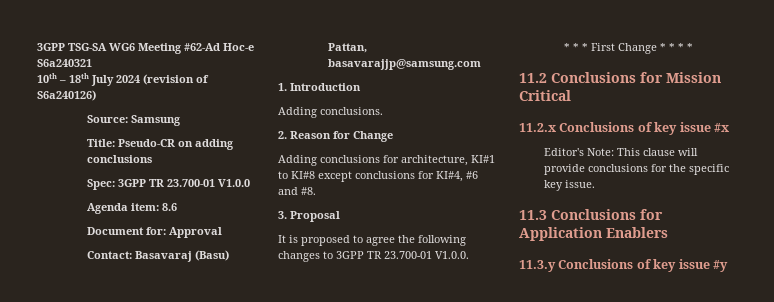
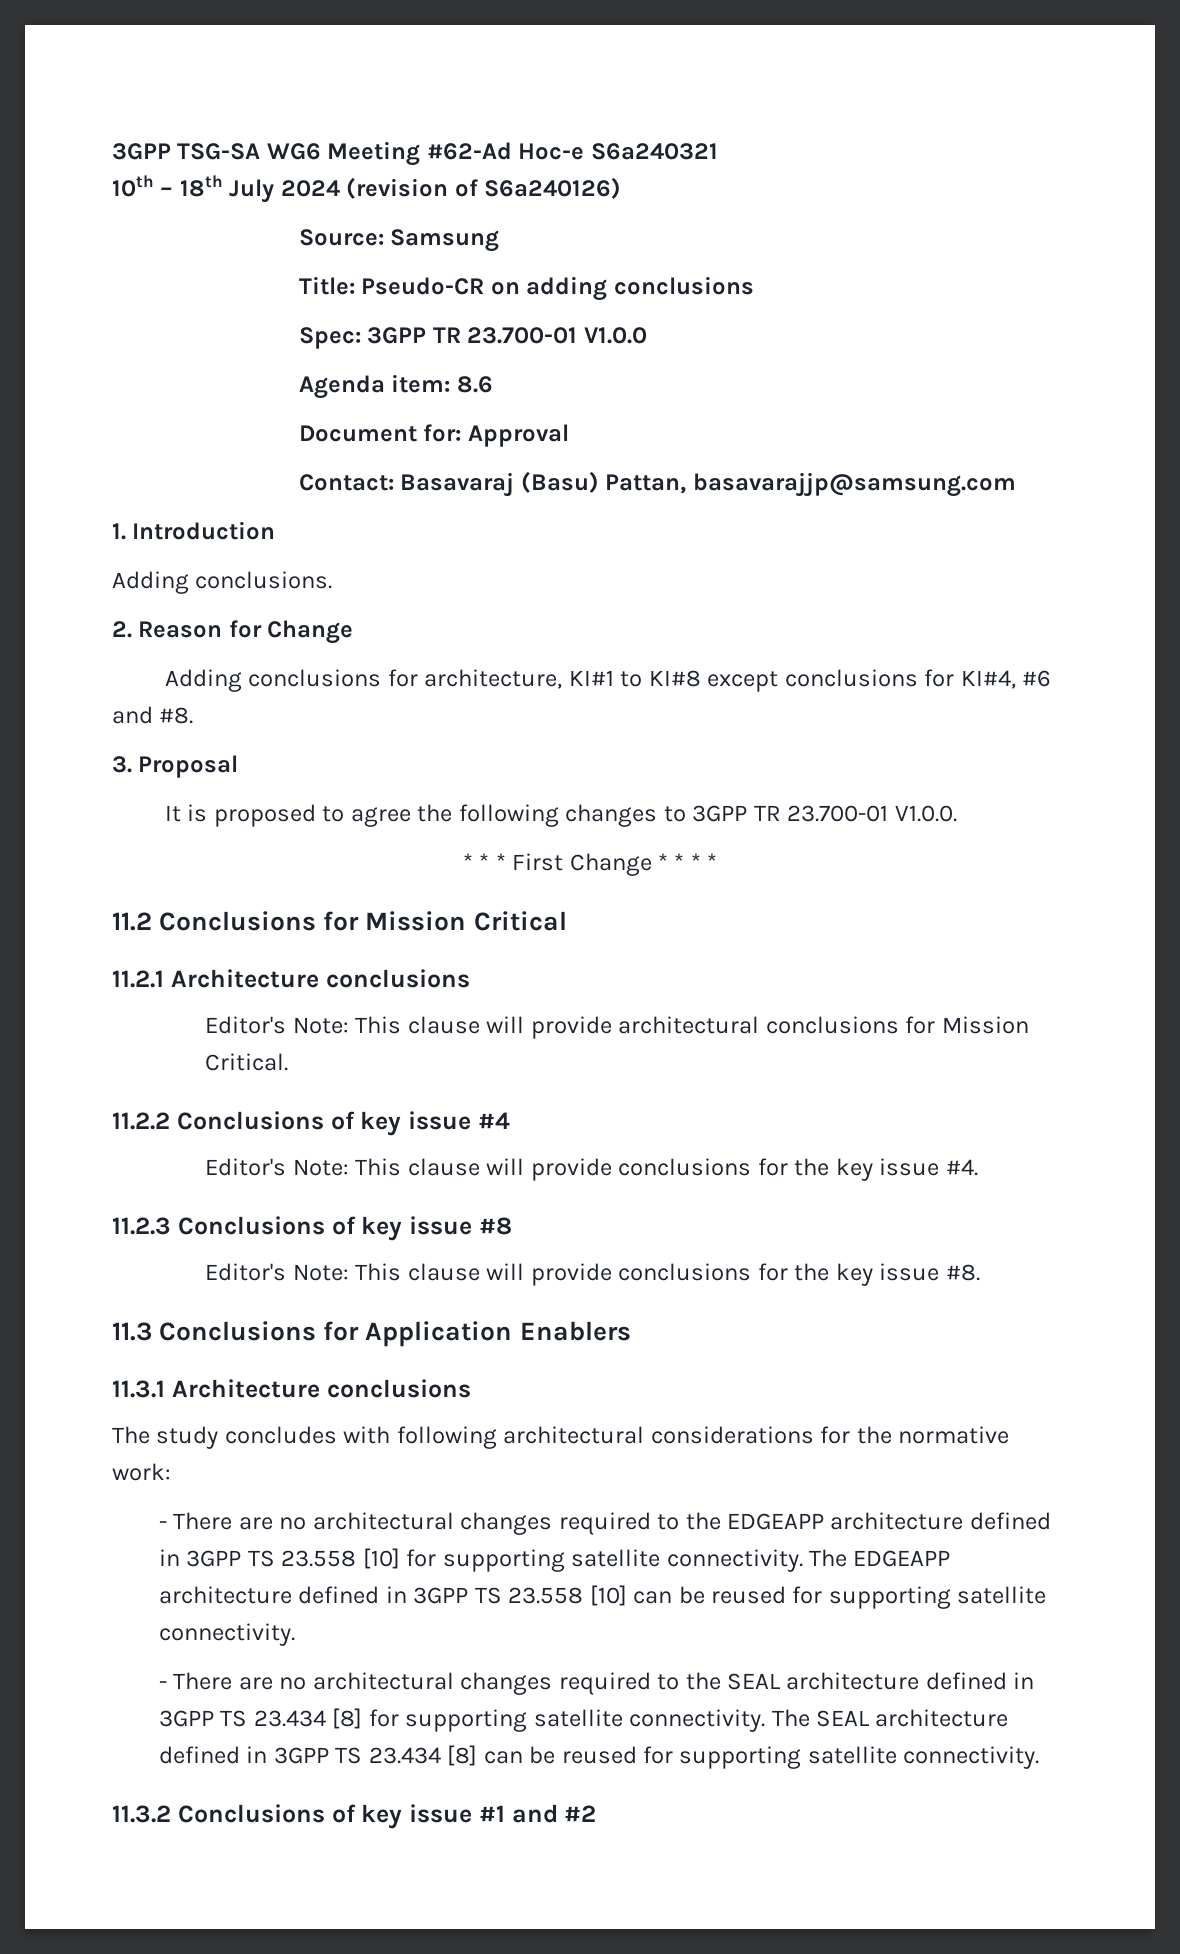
[519,122,729,135] [543,148,698,156] [543,164,729,175] [543,180,595,191] 11.2.x Conclusions of key issue #x // Editor's Note: This clause will provide conclusions for the specific key issue. -> [112,969,470,988] [205,1016,1029,1039] [205,1053,289,1071] [112,1111,510,1136] [205,1158,978,1181] [112,1216,512,1241] [205,1263,980,1286] 11.2.1 Architecture conclusions // Editor's Note: This clause will provide architectural conclusions for Mission Critical. // 11.2.2 Conclusions of key issue #4 // Editor's Note: This clause will provide conclusions for the key issue #4. // 11.2.3 Conclusions of key issue #8 // Editor's Note: This clause will provide conclusions for the key issue #8.
[519,259,728,272] 11.3.y Conclusions of key issue #y -> [112,1379,471,1398] [112,1426,1010,1449] [112,1463,171,1481] [158,1512,1051,1535] [158,1548,951,1572] [158,1585,1047,1609] [158,1623,295,1646] [158,1672,1035,1695] [158,1708,1009,1732] [158,1745,1040,1769] [112,1804,597,1829] 11.3.1 Architecture conclusions // The study concludes with following architectural considerations for the normative work: // - There are no architectural changes required to the EDGEAPP architecture defined in 3GPP TS 23.558 [10] for supporting satellite connectivity. The EDGEAPP architecture defined in 3GPP TS 23.558 [10] can be reused for supporting satellite connectivity. // - There are no architectural changes required to the SEAL architecture defined in 3GPP TS 23.434 [8] for supporting satellite connectivity. The SEAL architecture defined in 3GPP TS 23.434 [8] can be reused for supporting satellite connectivity. // 11.3.2 Conclusions of key issue #1 and #2

